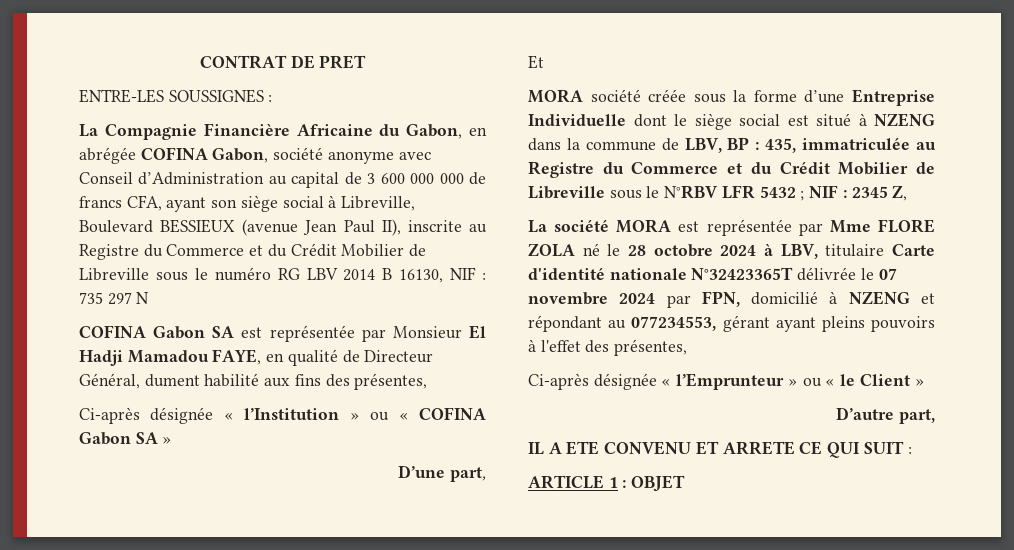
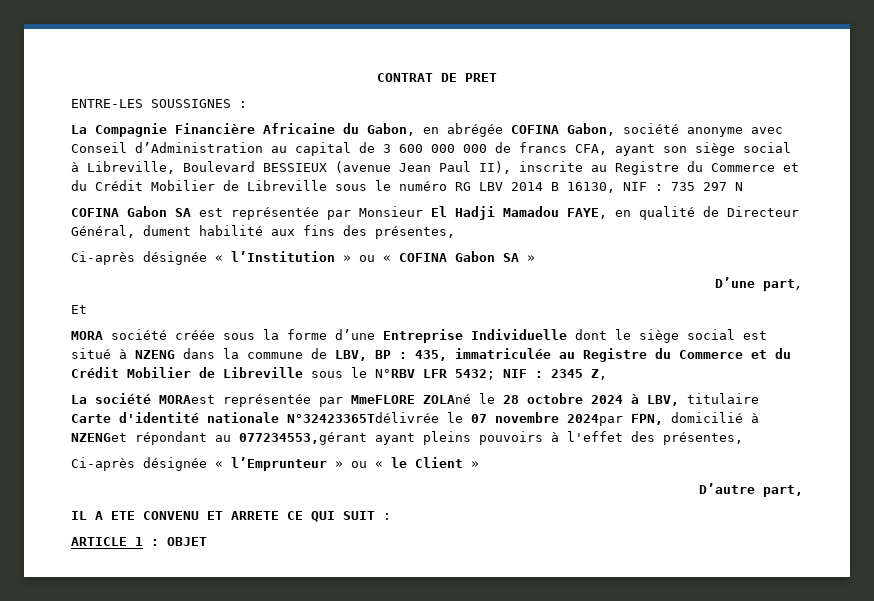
[759,186,805,201] 5432 ; -> [455,369,495,380] 5432;
[616,219,935,236] [528,243,600,257] MORA est représentée par Mme FLORE ZOLA né -> [159,394,471,407] MORAest représentée par MmeFLORE ZOLAné
[691,267,857,281] N°32423365T délivrée -> [287,412,439,423] N°32423365Tdélivrée
[619,293,691,308] 2024 par -> [567,414,623,426] 2024par
[848,291,935,305] [528,315,770,332] NZENG et répondant au 077234553, gérant -> [71,431,367,445] NZENGet répondant au 077234553,gérant

